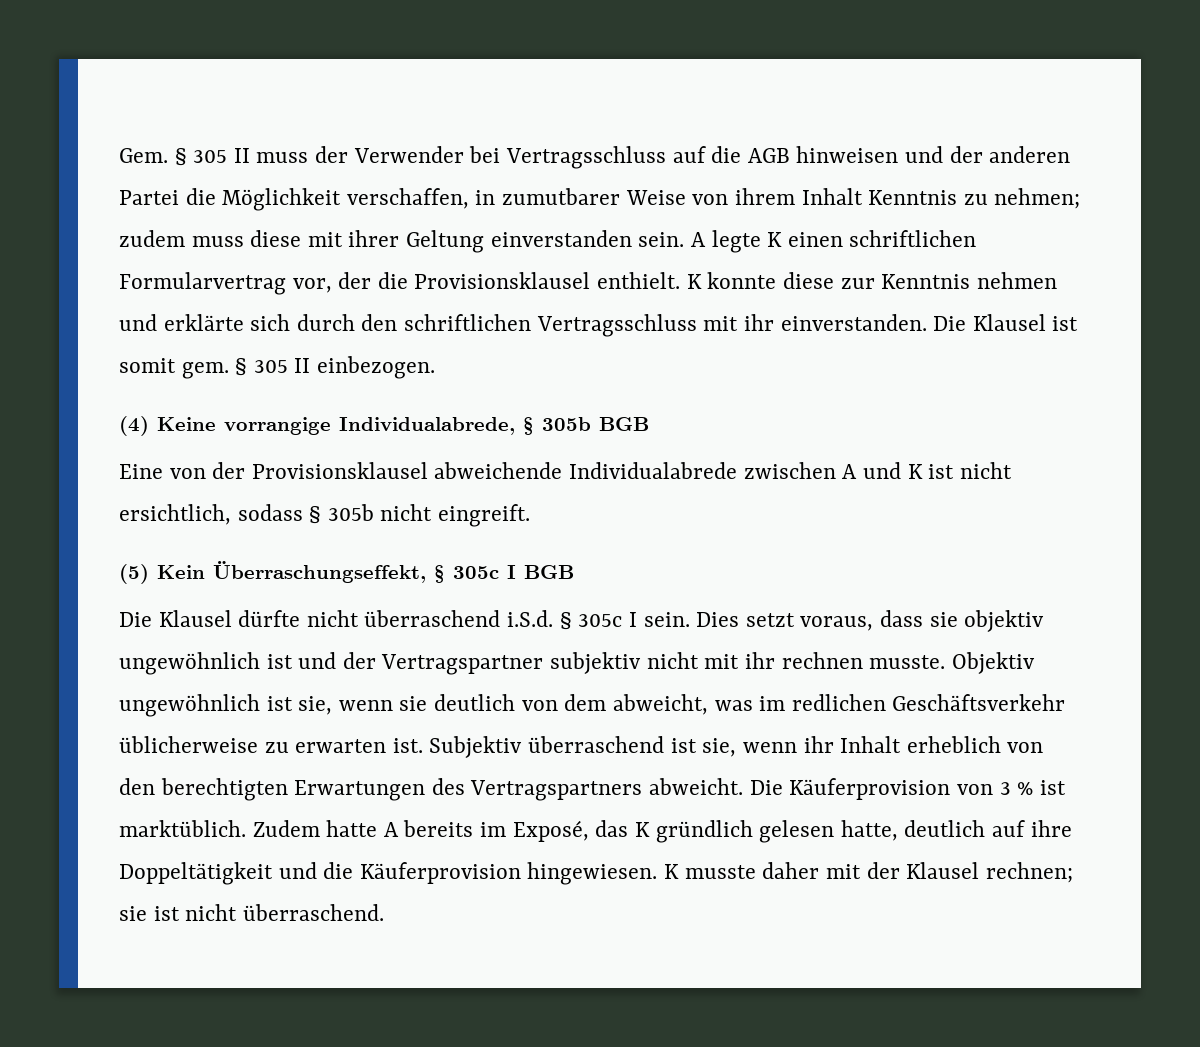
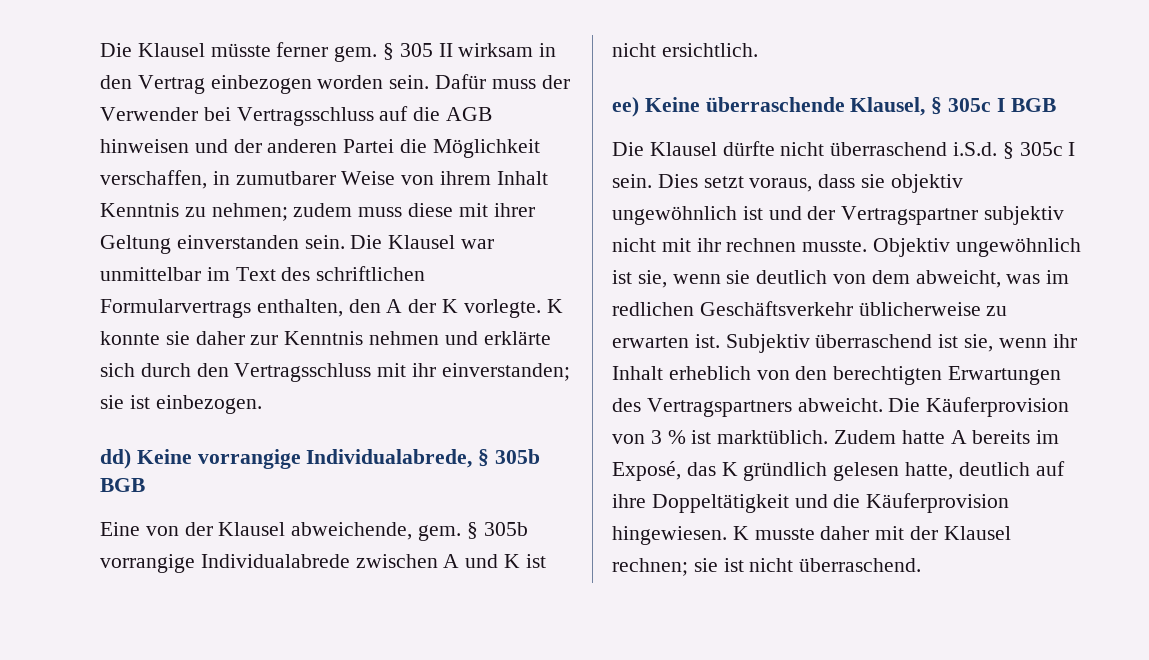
[119,148,250,166] Gem. § 305 II -> [100,42,557,62] [100,74,487,94] Die Klausel müsste ferner gem. § 305 II wirksam in den Vertrag einbezogen worden sein. Dafür
[690,230,977,253] [119,272,834,295] A legte K einen schriftlichen Formularvertrag vor, der die Provisionsklausel enthielt. K konnte diese -> [350,235,495,249] [100,266,426,281] [100,299,563,318] [100,331,245,345] Die Klausel war unmittelbar im Text des schriftlichen Formularvertrags enthalten, den A der K vorlegte. K konnte sie daher
[404,314,532,331] schriftlichen -> (229, 370) none
[780,314,1079,331] [119,358,311,379] einverstanden. Die Klausel ist somit gem. § 305 II -> [441,363,570,381] [100,395,150,409] einverstanden; sie ist
[119,416,149,436] (4) -> [100,449,131,469] dd)
[251,462,563,479] Provisionsklausel abweichende -> [218,522,528,541] [100,554,195,573] Klausel abweichende, gem. § 305b vorrangige
[119,504,531,527] [119,561,426,584] ersichtlich, sodass § 305b nicht eingreift. // (5) Kein Überraschungseffekt, -> [661,43,758,57] [612,97,926,117] ersichtlich. // ee) Keine überraschende Klausel,

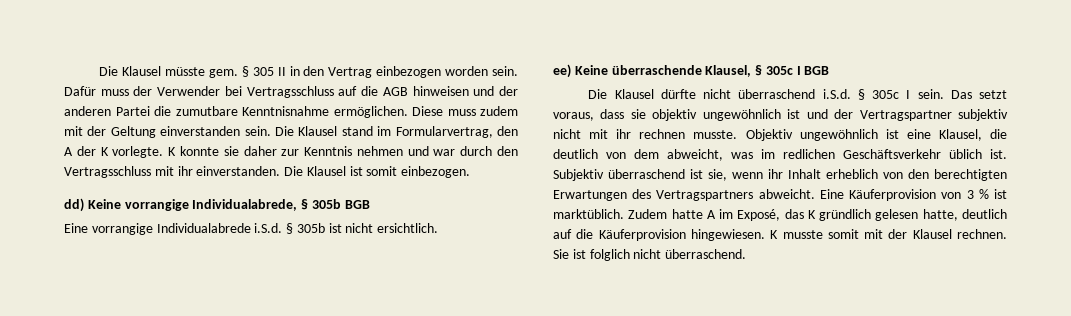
[276,42,329,57] ferner -> (206, 71) none
[458,43,534,57] wirksam -> (286, 71) none
[432,139,540,158] [100,170,548,189] [100,203,535,221] Möglichkeit verschaffen, in zumutbarer Weise von ihrem Inhalt Kenntnis zu nehmen; zudem muss diese mit ihrer -> [175,106,518,118] [64,126,107,136] zumutbare Kenntnisnahme ermöglichen. Diese muss zudem mit der
[461,239,495,249] [100,266,426,281] [100,299,343,318] war unmittelbar im Text des schriftlichen Formularvertrags enthalten, -> [341,126,493,138] stand im Formularvertrag,
[483,331,551,345] [100,363,135,377] erklärte sich -> [433,149,456,156] war
[441,363,570,381] [100,395,150,409] einverstanden; sie ist -> [196,166,398,176] einverstanden. Die Klausel ist somit
[145,522,528,541] [100,554,521,573] von der Klausel abweichende, gem. § 305b vorrangige Individualabrede zwischen A und K -> [91,223,325,235] vorrangige Individualabrede i.S.d. § 305b
[657,174,698,188] Dies -> [950,90,972,99] Das
[637,270,751,288] sie, wenn sie -> [906,129,1007,141] eine Klausel, die
[858,302,1008,316] [612,336,689,348] üblicherweise zu erwarten -> [949,149,982,159] üblich
[888,398,921,412] Die -> [819,189,844,199] Eine
[972,430,1031,444] bereits -> (716, 214) none
[612,494,828,513] ihre Doppeltätigkeit und -> (572, 234) none
[820,526,870,540] daher -> [827,229,859,239] somit
[612,558,744,576] rechnen; sie ist -> [957,229,1007,239] [553,249,630,261] rechnen. Sie ist folglich

